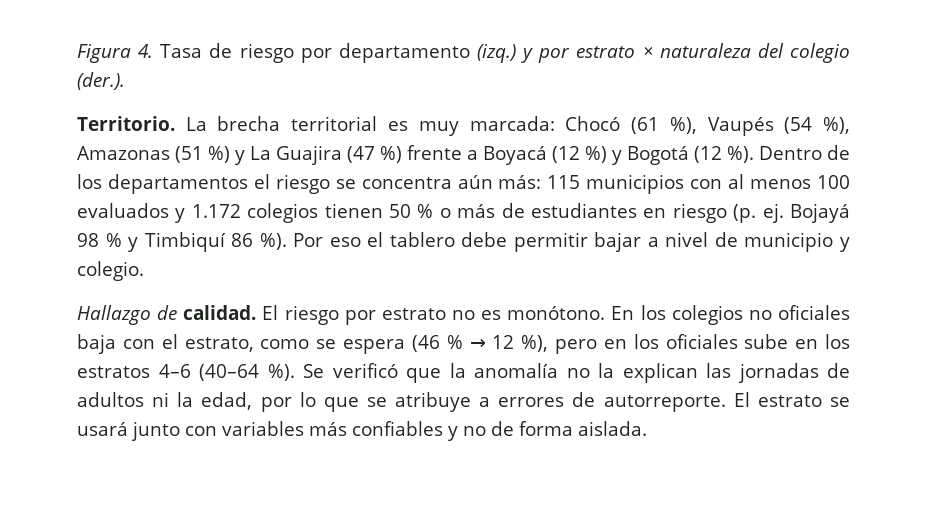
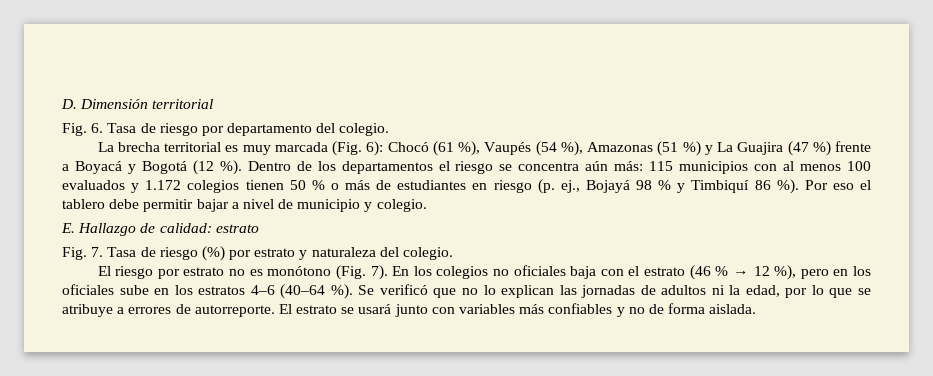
[77,44,154,63] Figura 4. -> [61,99,214,109] [62,123,104,136] D. Dimensión territorial // Fig. 6.
[476,43,850,63] [77,72,125,90] [77,116,175,131] (izq.) y por estrato × naturaleza del colegio (der.). // Territorio. -> [316,123,390,136] del colegio. //
[469,116,555,131] marcada: -> [274,141,384,156] marcada (Fig. 6):
[552,146,607,163] (12 %) -> (122, 167) none
[762,203,784,223] ej. -> [560,180,580,193] ej.,
(144, 271) none -> [61,223,75,233] E.
[183,305,257,320] calidad. -> [159,223,259,233] [62,246,454,261] calidad: estrato // Fig. 7. Tasa de riesgo (%) por estrato y naturaleza del colegio. //
[507,306,606,320] monótono. -> [267,265,388,280] monótono (Fig. 7).
[184,337,405,354] estrato, como se espera -> [644,267,686,276] estrato
[449,363,614,378] la anomalía no la -> [461,285,496,295] no lo

